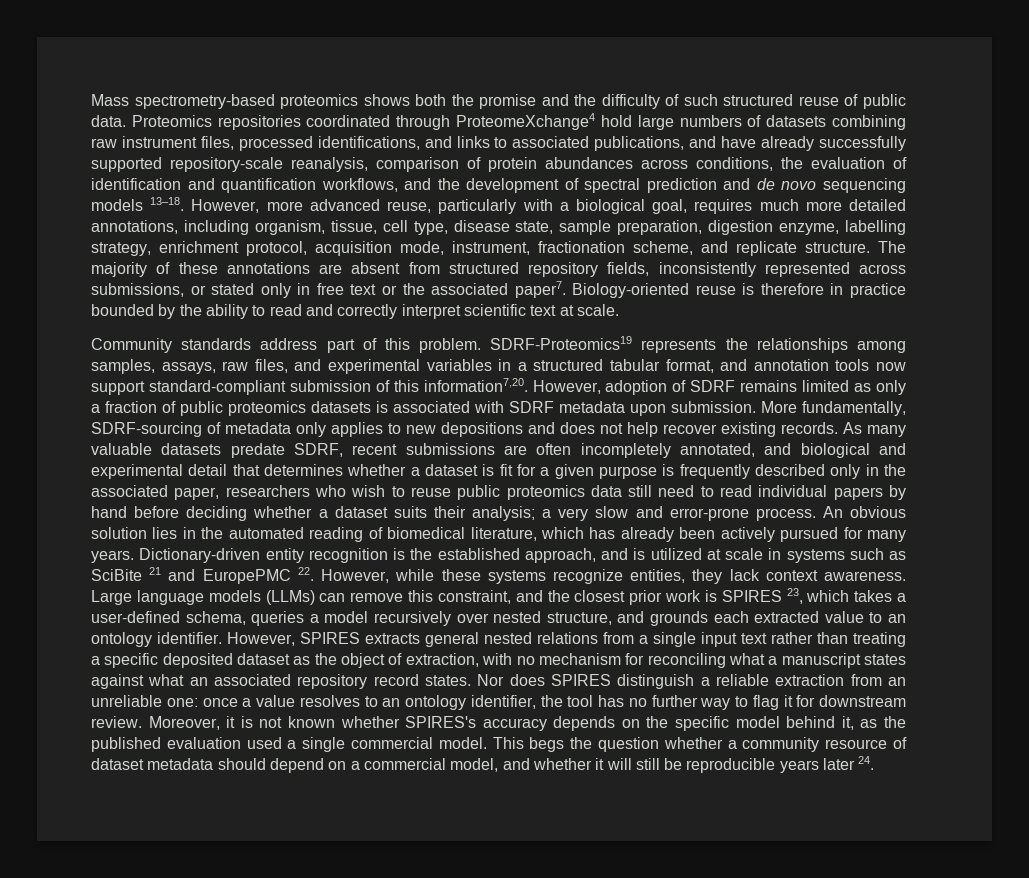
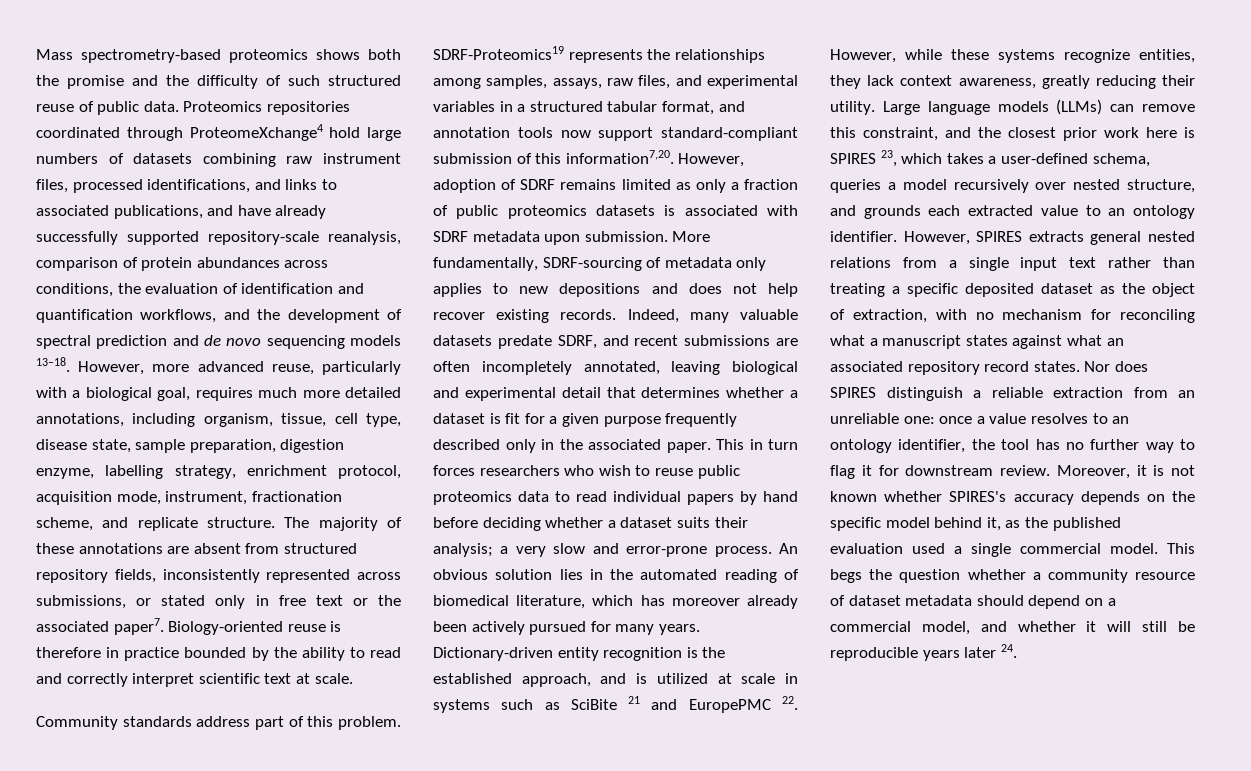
[843,422,862,434] As -> [627,309,679,323] Indeed,
(343, 450) none -> [602,335,629,346] and
[764,443,792,455] and -> [671,361,721,375] leaving
[662,464,675,476] is -> (661, 421) none
[174,487,220,500] paper, -> [666,439,798,453] [433,465,475,476] paper. This in turn forces
[628,485,695,497] still need -> (549, 496) none
(616, 533) none -> [671,598,740,606] moreover
[823,571,906,581] awareness. -> [958,75,1195,89] [830,101,875,115] awareness, greatly reducing their utility.
(701, 596) none -> [1146,127,1177,138] here

